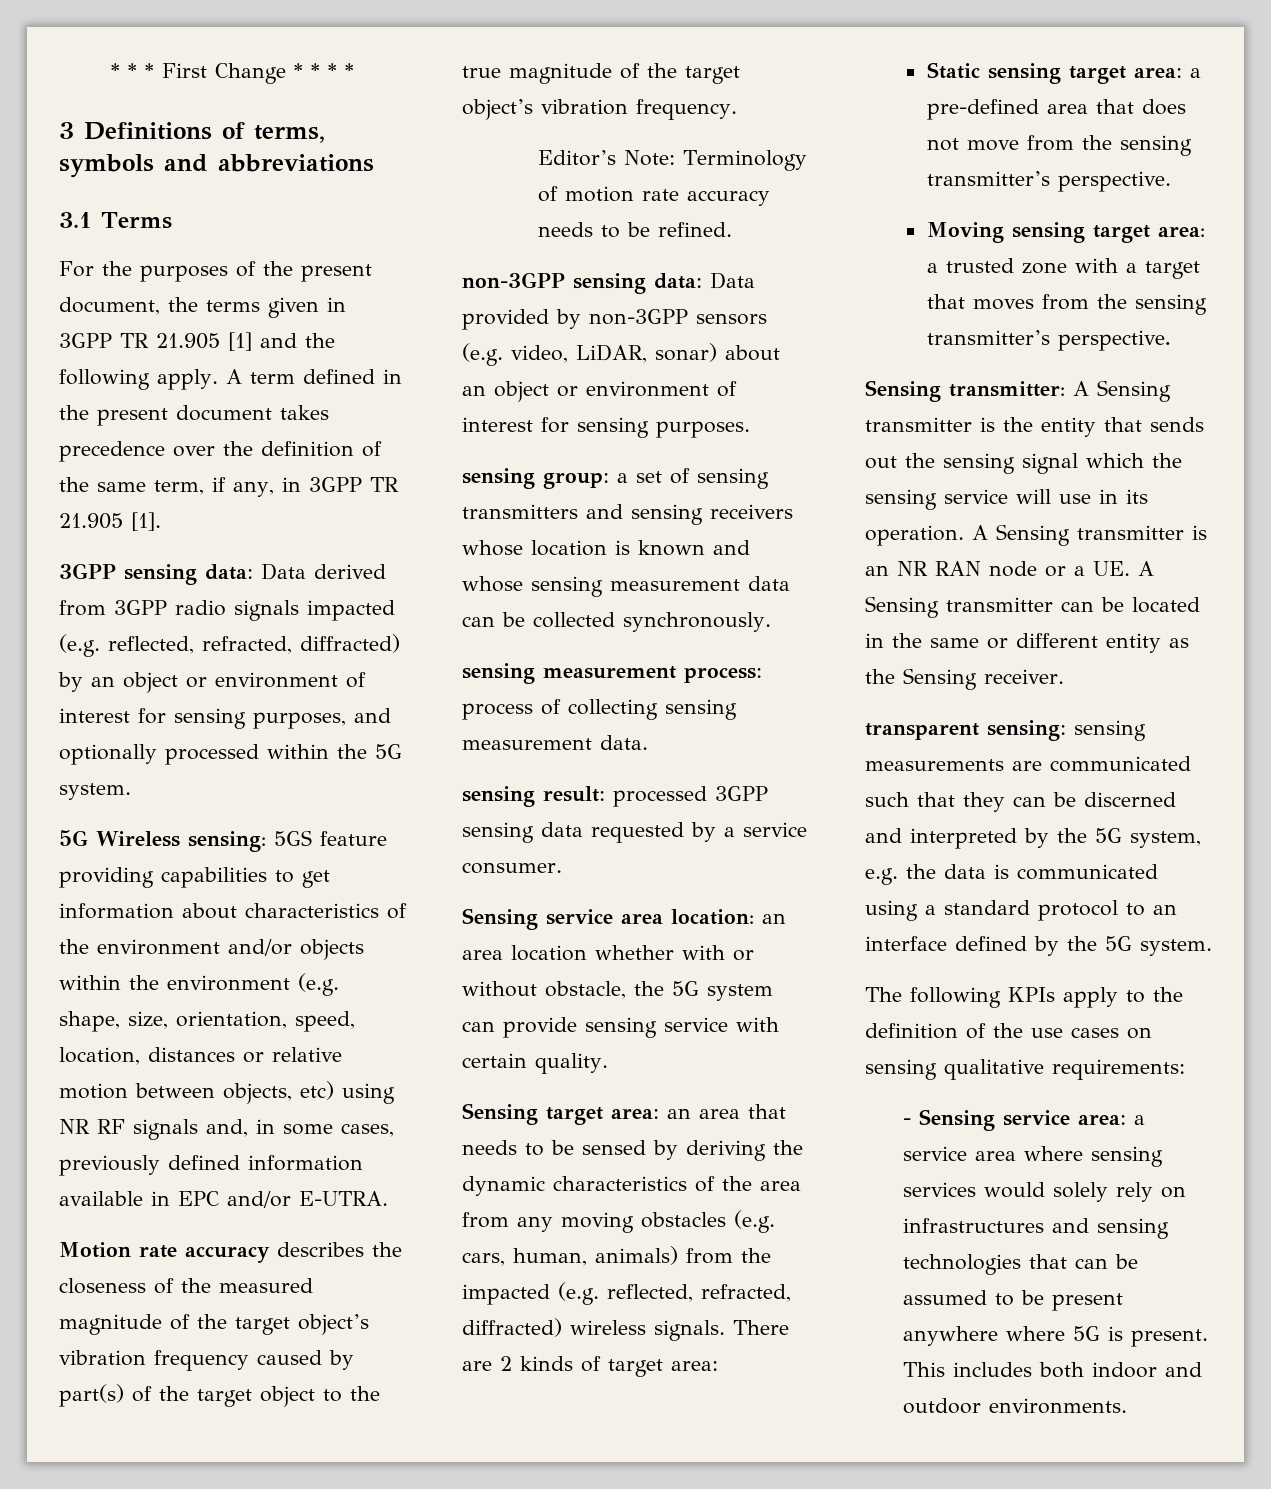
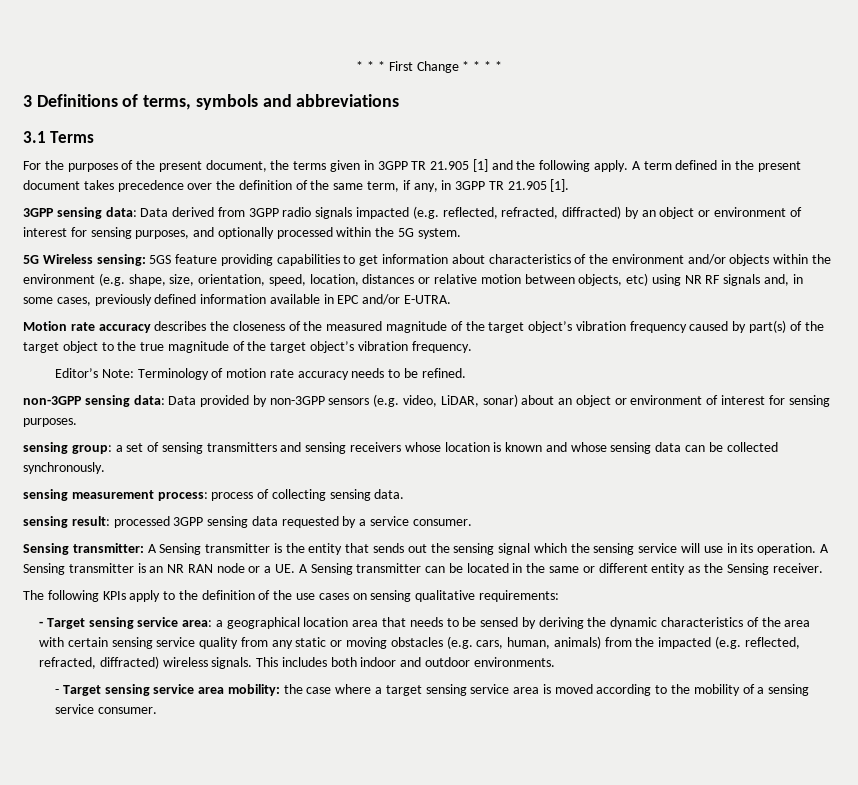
[610,579,740,591] measurement -> (652, 448) none
[462,738,592,750] measurement -> (371, 495) none
[462,908,786,930] [462,945,754,961] [462,981,773,1001] [462,1017,779,1038] [462,1053,608,1074] [462,1103,786,1125] [462,1140,803,1161] [462,1176,801,1196] [462,1210,775,1233] [462,1246,771,1266] [462,1282,791,1305] [462,1318,789,1341] [462,1356,718,1377] [926,62,1201,84] [926,99,1186,120] [926,135,1192,156] [926,171,1171,192] [926,222,1205,243] [926,258,1200,279] [926,294,1207,315] [926,330,1171,351] // Sensing service area location: an area location whether with or without obstacle, the 5G system can provide sensing service with certain quality. // Sensing target area: an area that needs to be sensed by deriving the dynamic characteristics of the area from any moving obstacles (e.g. cars, human, animals) from the impacted (e.g. reflected, refracted, diffracted) wireless signals. There are 2 kinds of target area: // Static sensing target area: a pre-defined area that does not move from the sensing transmitter’s perspective. // Moving sensing target area: a trusted zone with a target that moves from the sensing transmitter’s perspective. -> (472, 522) none
[865,720,1146,741] [865,756,1191,772] [865,792,1176,812] [865,828,1201,849] [865,864,1158,885] [865,900,1177,921] [865,936,1212,956] // transparent sensing: sensing measurements are communicated such that they can be discerned and interpreted by the 5G system, e.g. the data is communicated using a standard protocol to an interface defined by the 5G system. -> (823, 568) none
[918,1109,995,1131] Sensing -> [46,617,134,629] Target sensing
[902,1146,1163,1167] [902,1182,1186,1202] [902,1218,1169,1239] [902,1254,1138,1275] [902,1290,1123,1311] [902,1326,1208,1347] service area where sensing services would solely rely on infrastructures and sensing technologies that can be assumed to be present anywhere where 5G is present. -> [226,617,811,629] [38,636,800,649] [38,656,253,669] geographical location area that needs to be sensed by deriving the dynamic characteristics of the area with certain sensing service quality from any static or moving obstacles (e.g. cars, human, animals) from the impacted (e.g. reflected, refracted, diffracted) wireless signals.
(1127, 1406) none -> [54,684,810,696] [54,704,157,714] // - Target sensing service area mobility: the case where a target sensing service area is moved according to the mobility of a sensing service consumer.

